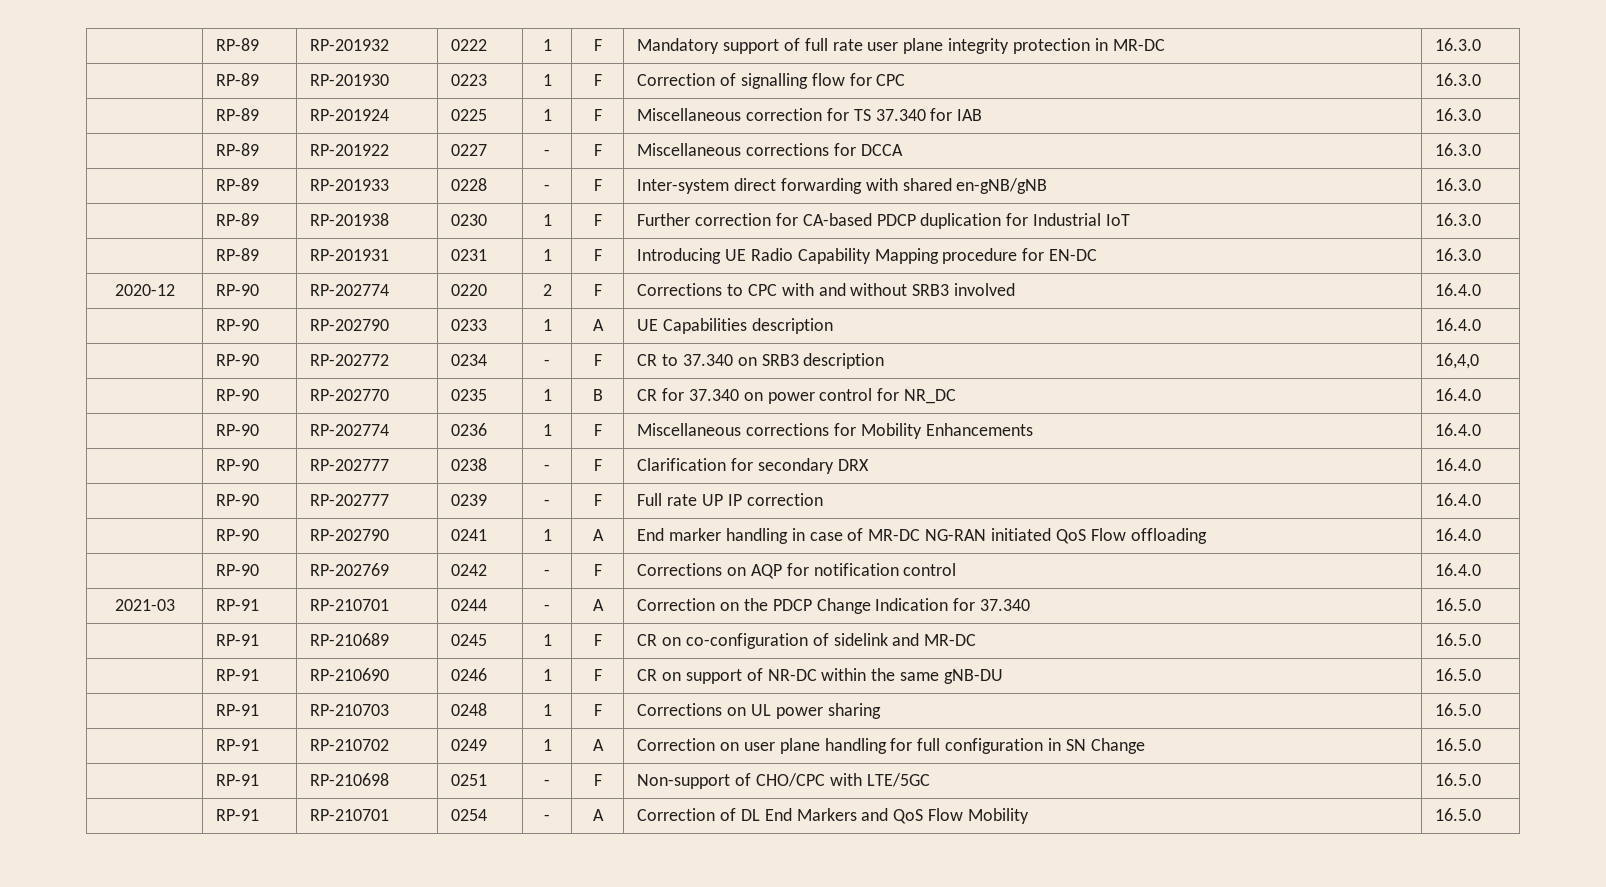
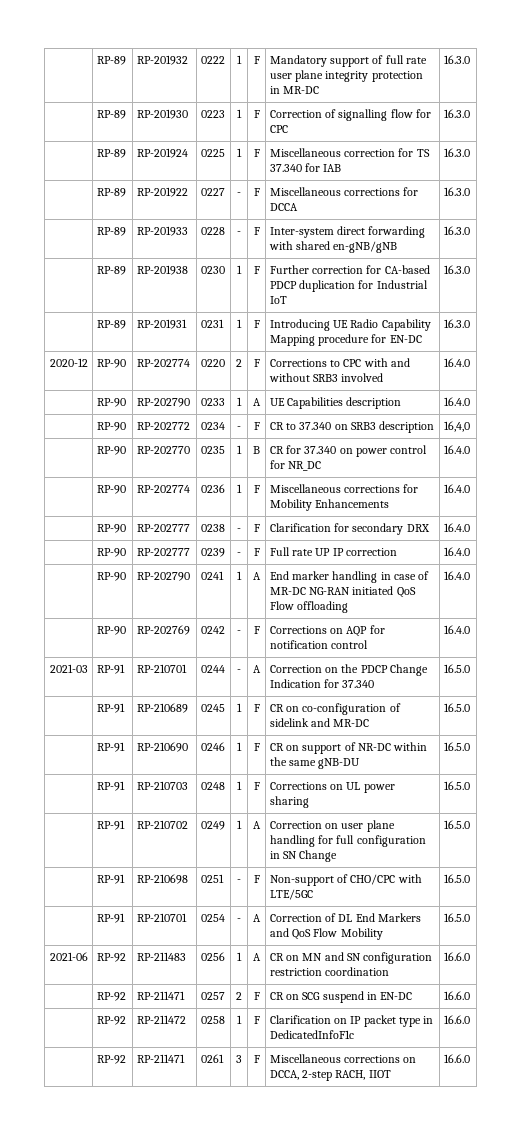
(1482, 814) none -> [49,952,88,961] [96,953,126,962] [136,952,186,961] [200,952,225,961] [237,952,242,961] [253,953,261,961] [269,952,433,964] [269,967,390,976] [443,952,470,961] [96,992,126,1001] [136,991,185,1000] [200,992,225,1000] [236,992,242,1000] [253,992,260,1000] [269,991,413,1003] [443,991,470,1000] [96,1016,126,1025] [136,1015,186,1024] [200,1016,225,1024] [237,1015,242,1024] [253,1016,260,1024] [269,1015,434,1027] [269,1030,354,1039] [443,1015,470,1024] [96,1055,126,1064] [136,1054,185,1063] [200,1054,224,1063] [236,1055,242,1063] [253,1055,260,1063] [269,1054,417,1063] [269,1070,391,1081] [443,1054,470,1063] // 2021-06 | RP-92 | RP-211483 | 0256 | 1 | A | CR on MN and SN configuration restriction coordination | 16.6.0 // | RP-92 | RP-211471 | 0257 | 2 | F | CR on SCG suspend in EN-DC | 16.6.0 // | RP-92 | RP-211472 | 0258 | 1 | F | Clarification on IP packet type in DedicatedInfoF1c | 16.6.0 // | RP-92 | RP-211471 | 0261 | 3 | F | Miscellaneous corrections on DCCA, 2-step RACH, IIOT | 16.6.0

